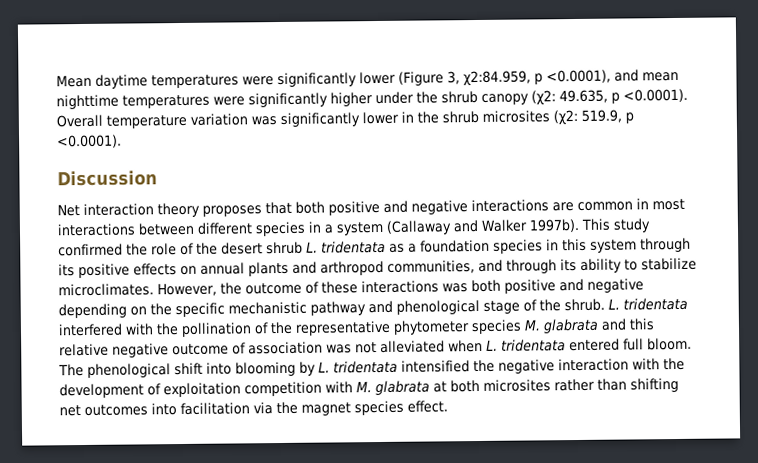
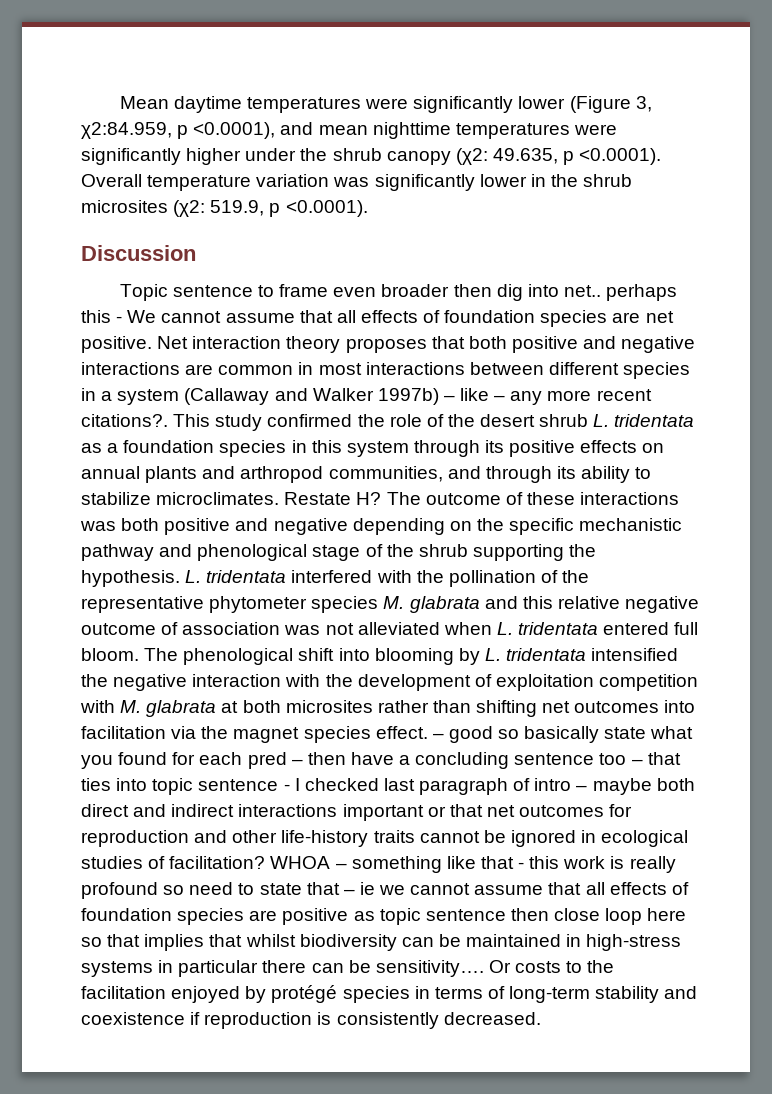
(158, 178) none -> [119,284,678,301] [81,310,674,327] [81,336,152,353] Topic sentence to frame even broader then dig into net.. perhaps this - We cannot assume that all effects of foundation species are net positive.
[529,218,580,233] 1997b). -> [377,388,652,405] [81,414,168,427] 1997b) – like – any more recent citations?.
[157,282,242,297] However, the -> [284,492,421,505] Restate H? The
[564,298,605,312] shrub. -> [418,544,597,561] [81,570,180,587] shrub supporting the hypothesis.
(448, 406) none -> [432,726,694,743] [81,752,681,769] [81,778,695,795] [81,804,633,821] [81,830,689,847] [81,856,676,873] [81,882,689,899] [81,908,687,925] [81,934,682,951] [81,960,615,977] [81,985,698,1003] [81,1012,541,1029] – good so basically state what you found for each pred – then have a concluding sentence too – that ties into topic sentence - I checked last paragraph of intro – maybe both direct and indirect interactions important or that net outcomes for reproduction and other life-history traits cannot be ignored in ecological studies of facilitation? WHOA – something like that - this work is really profound so need to state that – ie we cannot assume that all effects of foundation species are positive as topic sentence then close loop here so that implies that whilst biodiversity can be maintained in high-stress systems in particular there can be sensitivity…. Or costs to the facilitation enjoyed by protégé species in terms of long-term stability and coexistence if reproduction is consistently decreased.

